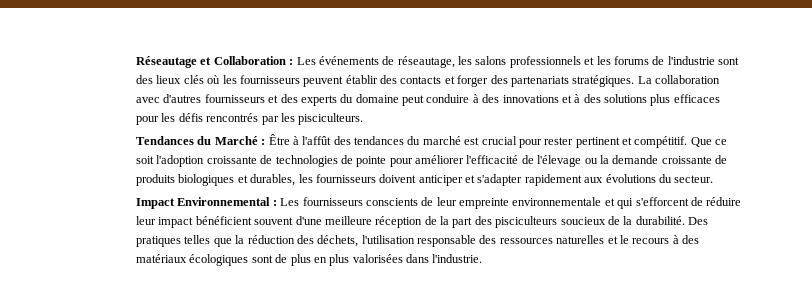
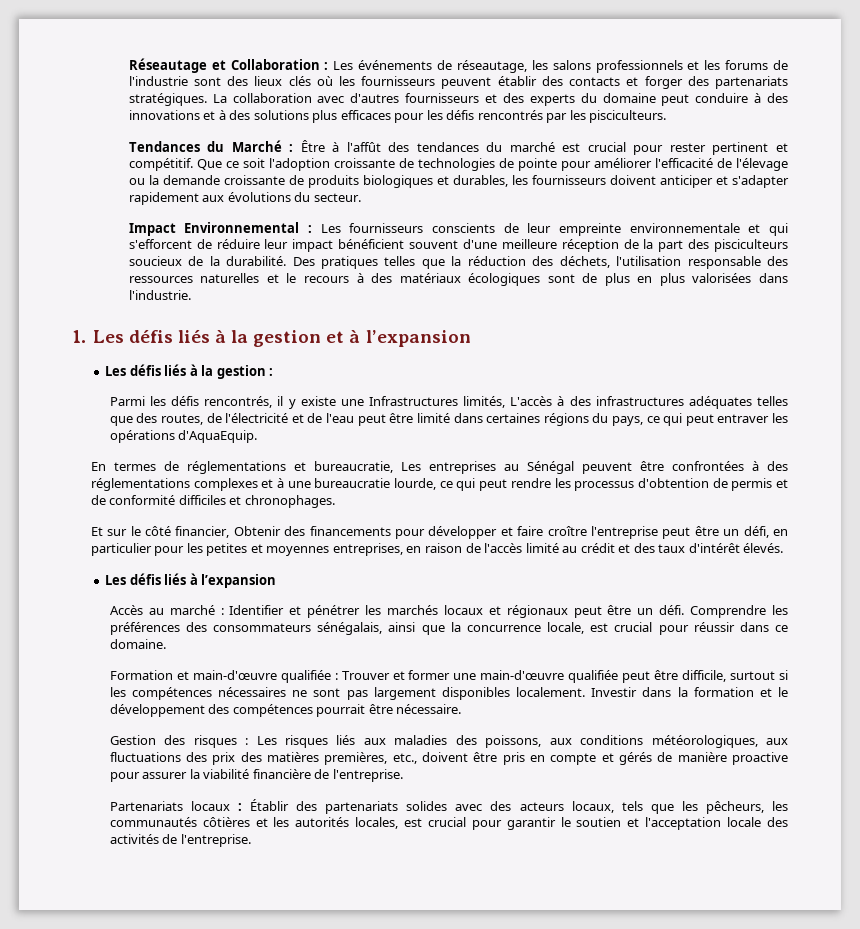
(483, 258) none -> [72,329,471,347] [105,364,274,379] [109,396,788,409] [109,413,789,426] [109,430,258,443] [90,461,789,474] [90,478,788,491] [90,495,335,508] [90,526,788,539] [90,543,784,556] [105,573,277,588] [109,605,788,618] [109,622,788,635] [109,639,166,649] [109,670,788,683] [109,687,788,700] [109,704,462,717] [109,735,788,748] [109,752,789,765] [109,769,403,782] [109,799,789,814] [109,817,789,830] [109,834,251,847] // 1. Les défis liés à la gestion et à l’expansion // Les défis liés à la gestion : // Parmi les défis rencontrés, il y existe une Infrastructures limités, L'accès à des infrastructures adéquates telles que des routes, de l'électricité et de l'eau peut être limité dans certaines régions du pays, ce qui peut entraver les opérations d'AquaEquip. // En termes de réglementations et bureaucratie, Les entreprises au Sénégal peuvent être confrontées à des réglementations complexes et à une bureaucratie lourde, ce qui peut rendre les processus d'obtention de permis et de conformité difficiles et chronophages. // Et sur le côté financier, Obtenir des financements pour développer et faire croître l'entreprise peut être un défi, en particulier pour les petites et moyennes entreprises, en raison de l'accès limité au crédit et des taux d'intérêt élevés. // Les défis liés à l’expansion // Accès au marché : Identifier et pénétrer les marchés locaux et régionaux peut être un défi. Comprendre les préférences des consommateurs sénégalais, ainsi que la concurrence locale, est crucial pour réussir dans ce domaine. // Formation et main-d'œuvre qualifiée : Trouver et former une main-d'œuvre qualifiée peut être difficile, surtout si les compétences nécessaires ne sont pas largement disponibles localement. Investir dans la formation et le développement des compétences pourrait être nécessaire. // Gestion des risques : Les risques liés aux maladies des poissons, aux conditions météorologiques, aux fluctuations des prix des matières premières, etc., doivent être pris en compte et gérés de manière proactive pour assurer la viabilité financière de l'entreprise. // Partenariats locaux : Établir des partenariats solides avec des acteurs locaux, tels que les pêcheurs, les communautés côtières et les autorités locales, est crucial pour garantir le soutien et l'acceptation locale des activités de l'entreprise.

